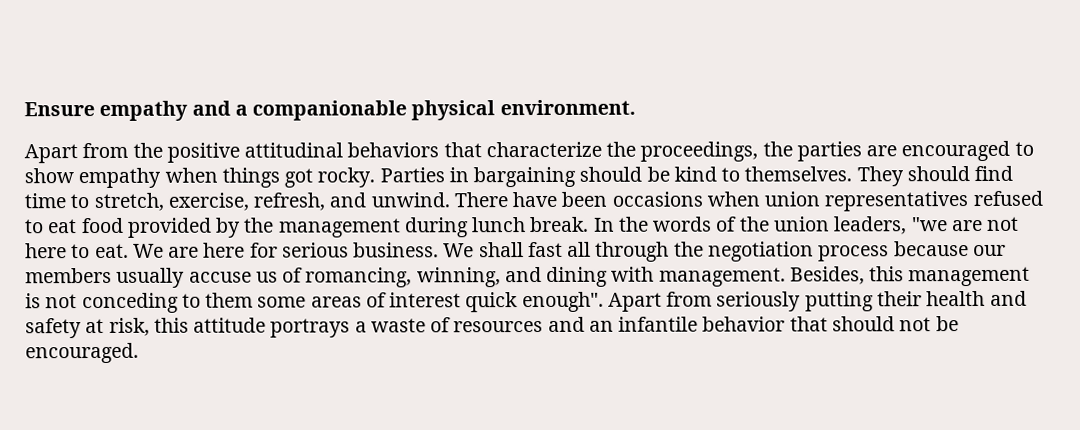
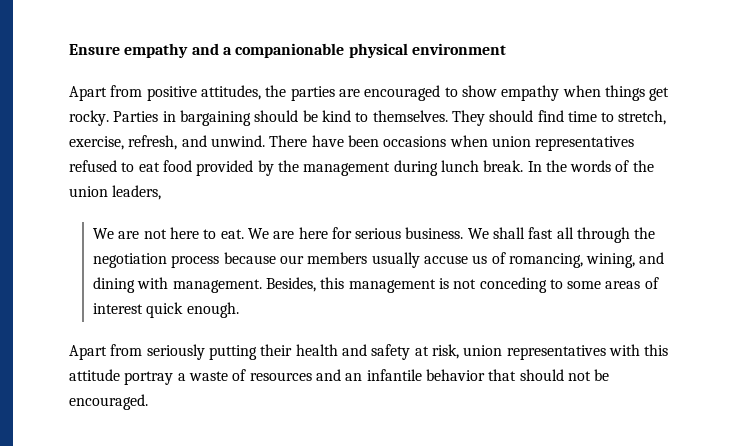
[499,99,636,116] [24,141,759,164] environment. // Apart from the positive attitudinal behaviors that characterize the proceedings, -> [411,43,506,55] [69,85,261,101] environment // Apart from positive attitudes,
[284,168,314,188] got -> [649,87,670,101] get
[911,217,948,232] "we -> [92,228,114,239] // We
[416,267,501,288] winning, -> [586,253,636,268] wining,
[205,292,254,308] them -> (563, 284) none
[521,291,604,313] enough". -> [186,302,239,318] enough. //
(150, 326) none -> [463,344,640,360] union representatives with
[270,318,351,338] portrays -> [124,371,174,385] portray

